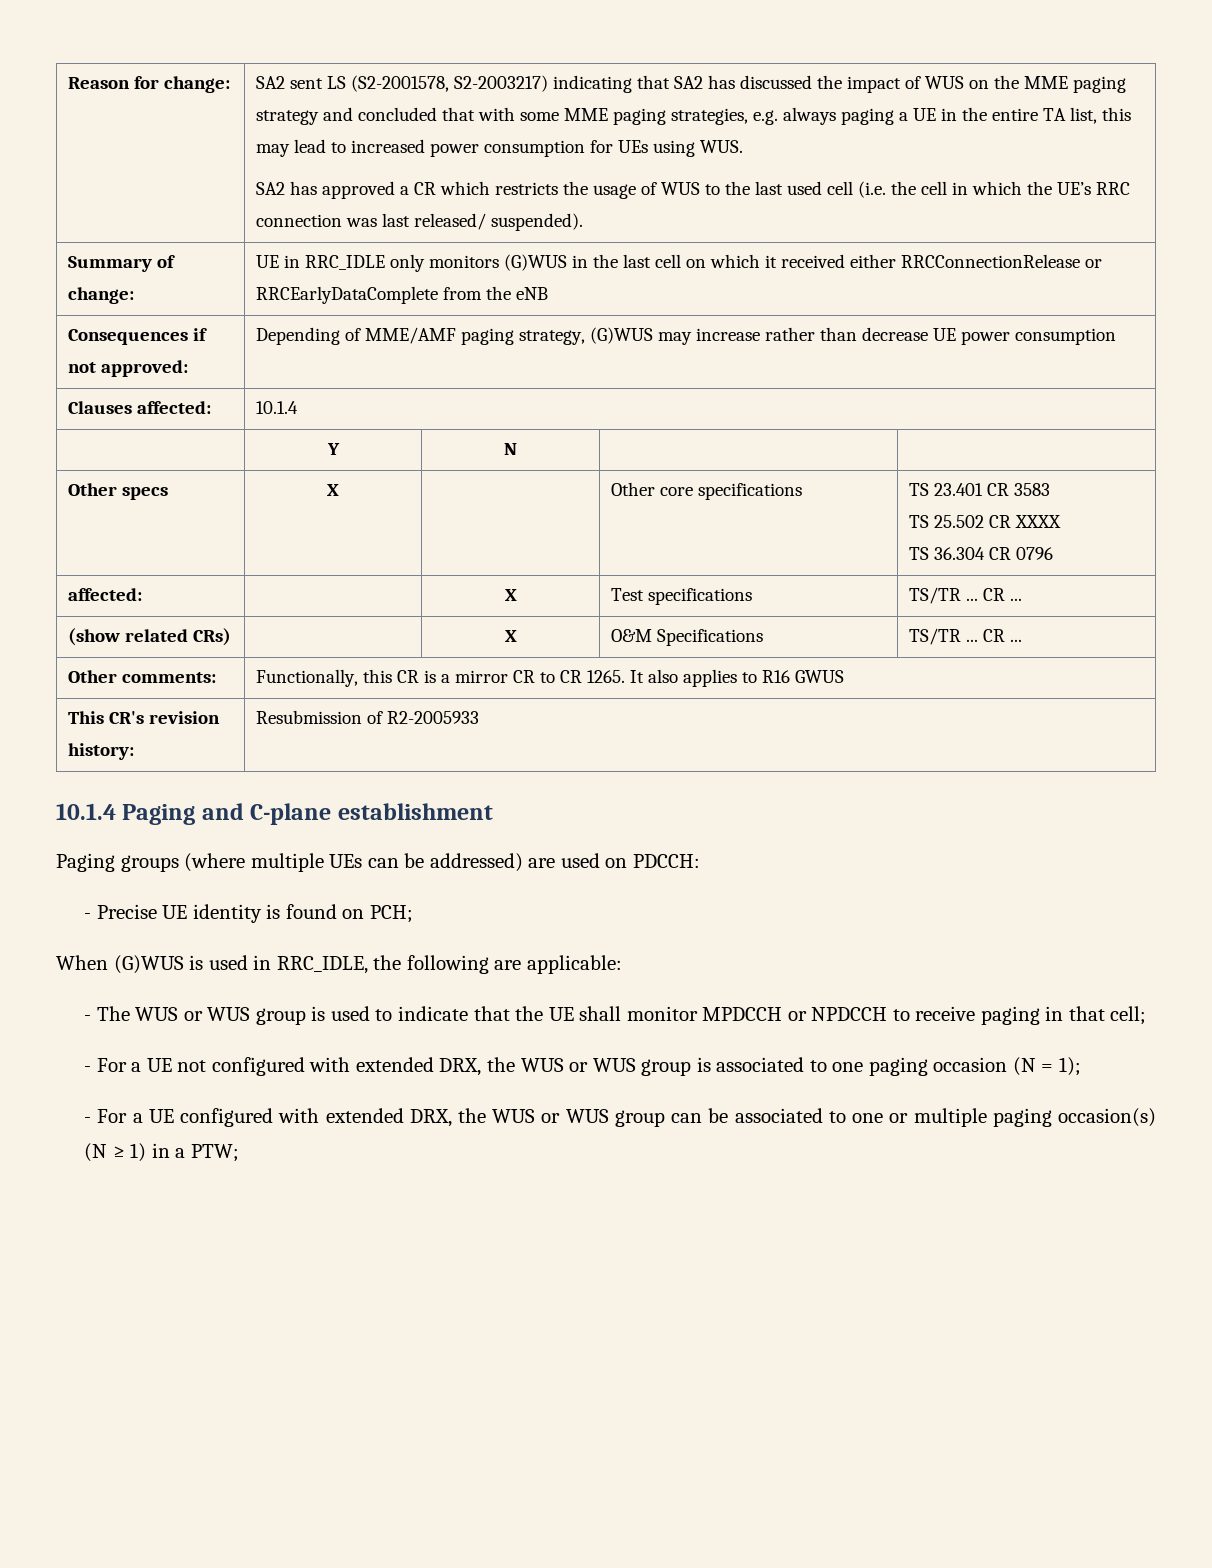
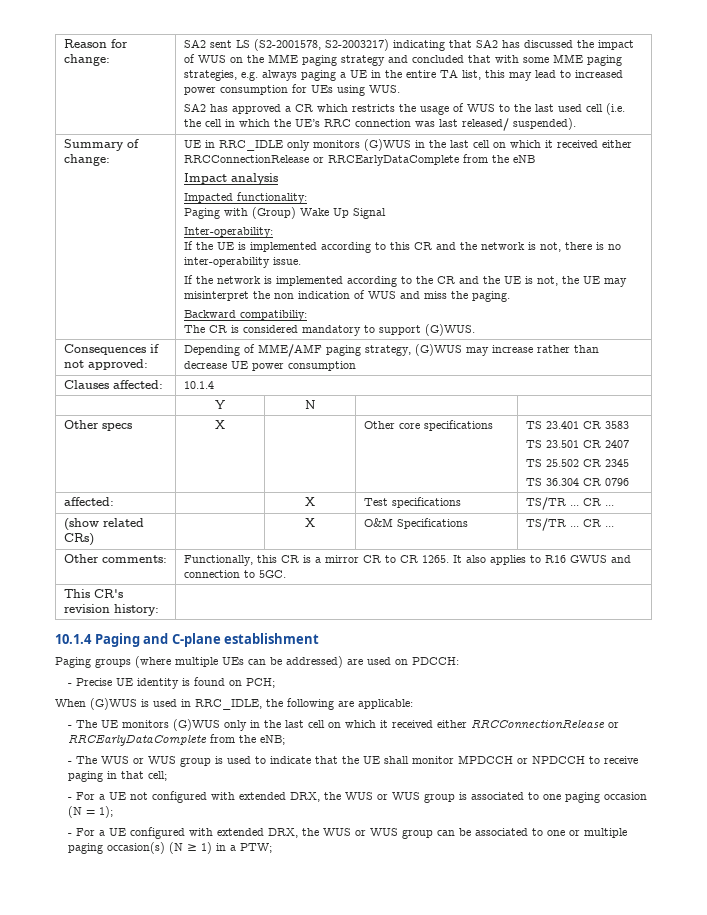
(548, 293) none -> [183,173,278,185] [183,192,307,204] [183,207,386,219] [183,227,273,238] [183,241,621,253] [183,257,301,268] [183,275,627,287] [183,290,510,302] [183,310,307,321] [183,324,475,336] // Impact analysis // Impacted functionality: // Paging with (Group) Wake Up Signal // Inter-operability: // If the UE is implemented according to this CR and the network is not, there is no inter-operability issue. // If the network is implemented according to the CR and the UE is not, the UE may misinterpret the non indication of WUS and miss the paging. // Backward compatibiliy: // The CR is considered mandatory to support (G)WUS.
(1050, 489) none -> [525,440,629,448] // TS 23.501 CR 2407
[1014,515,1061,528] XXXX -> [604,459,629,467] 2345
(844, 676) none -> [610,555,631,563] [183,570,286,578] and connection to 5GC.
[255,710,479,724] Resubmission of R2-2005933 -> (159, 610) none
(622, 964) none -> [67,719,619,731] [67,734,285,746] // - The UE monitors (G)WUS only in the last cell on which it received either RRCConnectionRelease or RRCEarlyDataComplete from the eNB;

